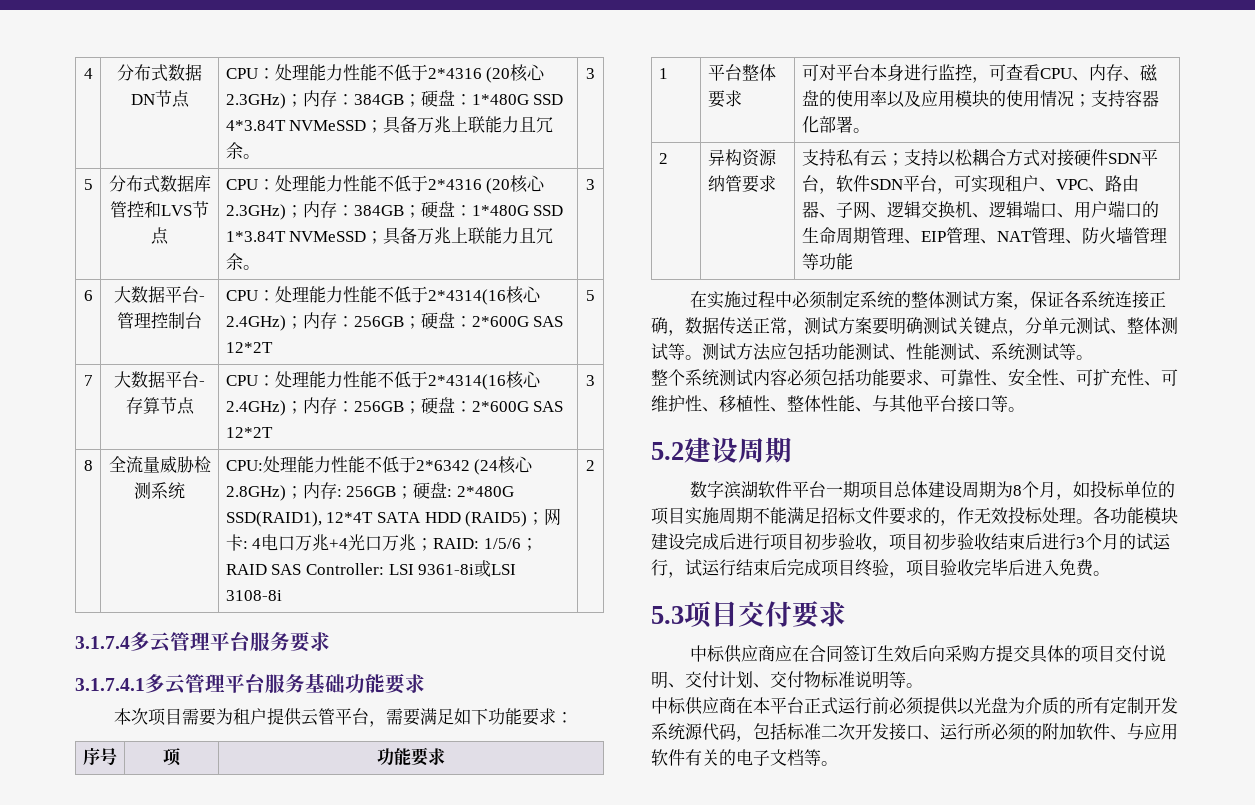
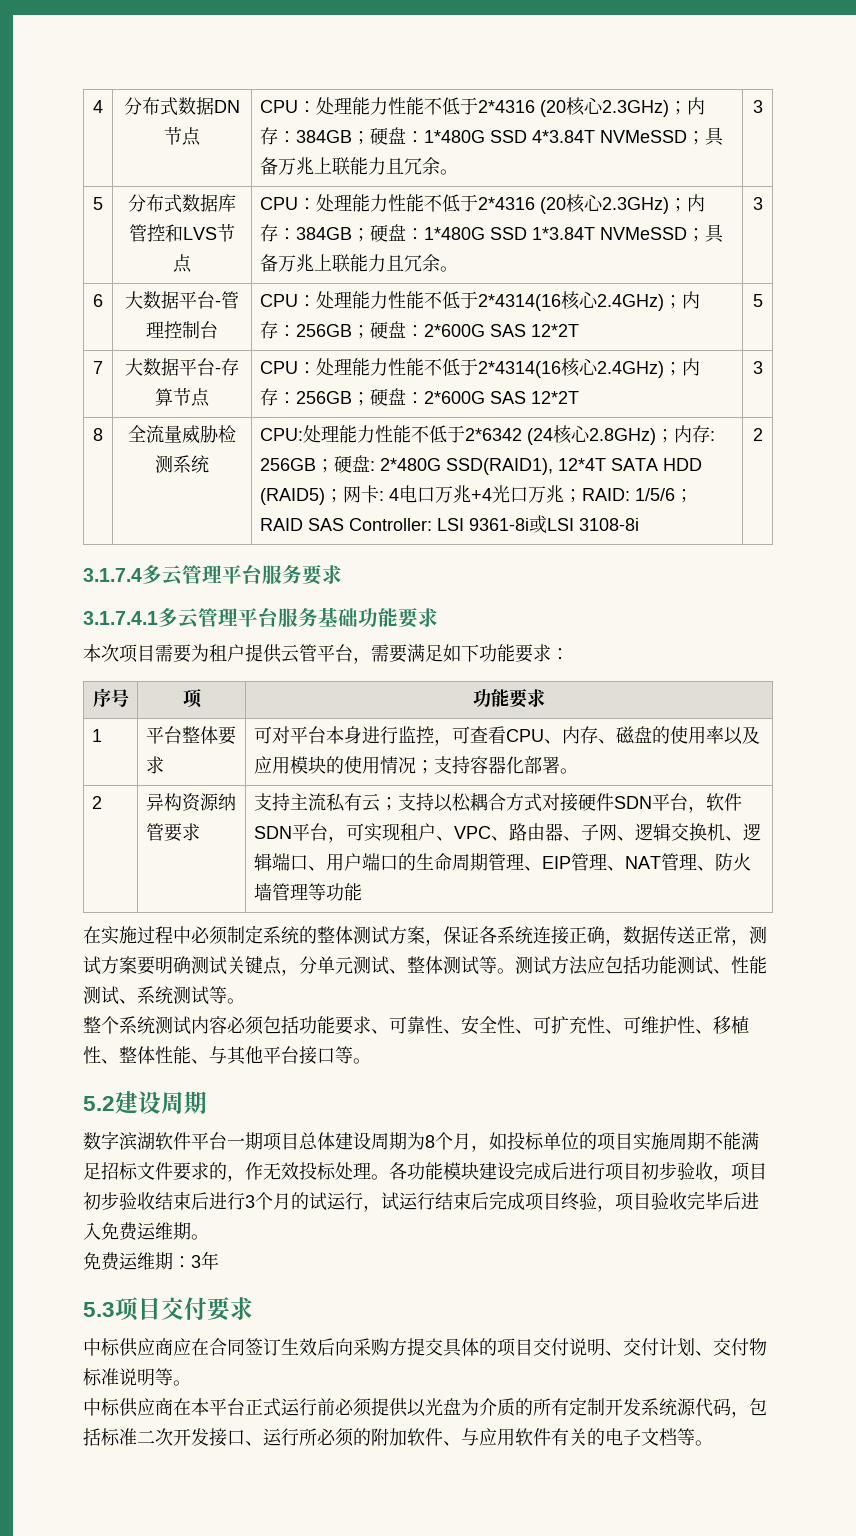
(836, 157) none -> [290,793,327,811] 主流
[1093,571,1110,576] 。 -> [137,1222,209,1240] [83,1251,219,1271] 运维期。 // 免费运维期：3年

